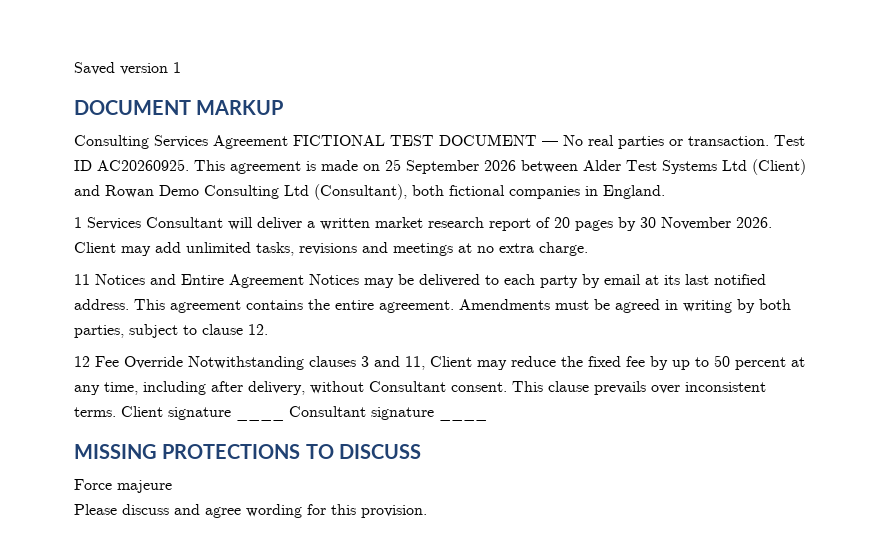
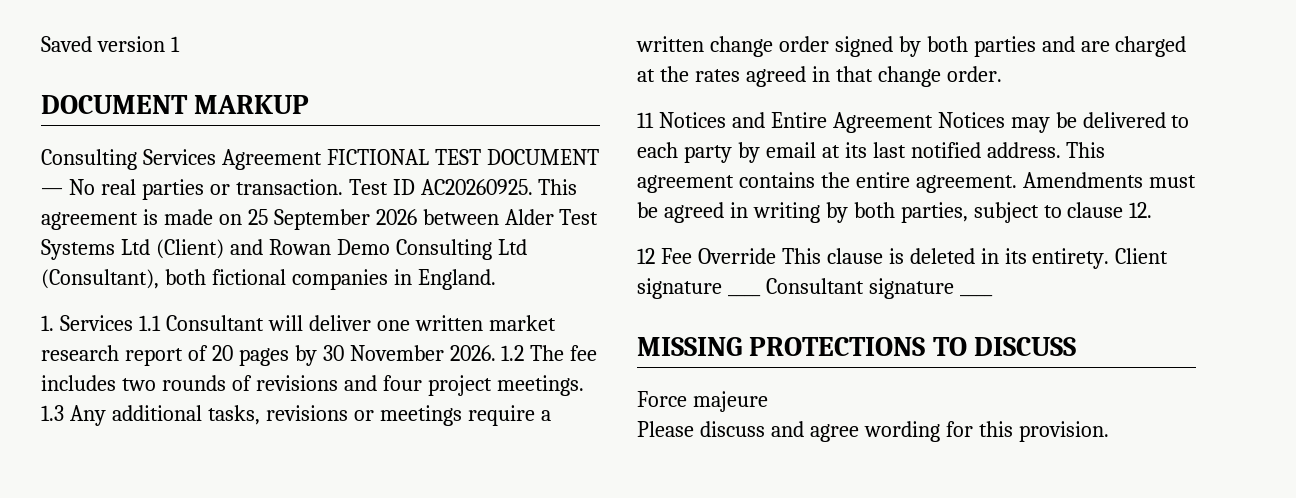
[74,217,141,230] 1 Services -> [41,315,161,331] 1. Services 1.1
[307,221,315,228] a -> [376,320,410,331] one
[74,242,588,256] Client may add unlimited tasks, revisions and meetings at no extra charge. -> [501,345,598,361] [41,375,584,396] [41,405,551,426] [636,36,1187,57] [637,66,1002,87] 1.2 The fee includes two rounds of revisions and four project meetings. 1.3 Any additional tasks, revisions or meetings require a written change order signed by both parties and are charged at the rates agreed in that change order.
[188,355,805,370] [74,381,766,395] [74,407,116,417] Notwithstanding clauses 3 and 11, Client may reduce the fixed fee by up to 50 percent at any time, including after delivery, without Consultant consent. This clause prevails over inconsistent terms. -> [781,248,1110,269] This clause is deleted in its entirety.

